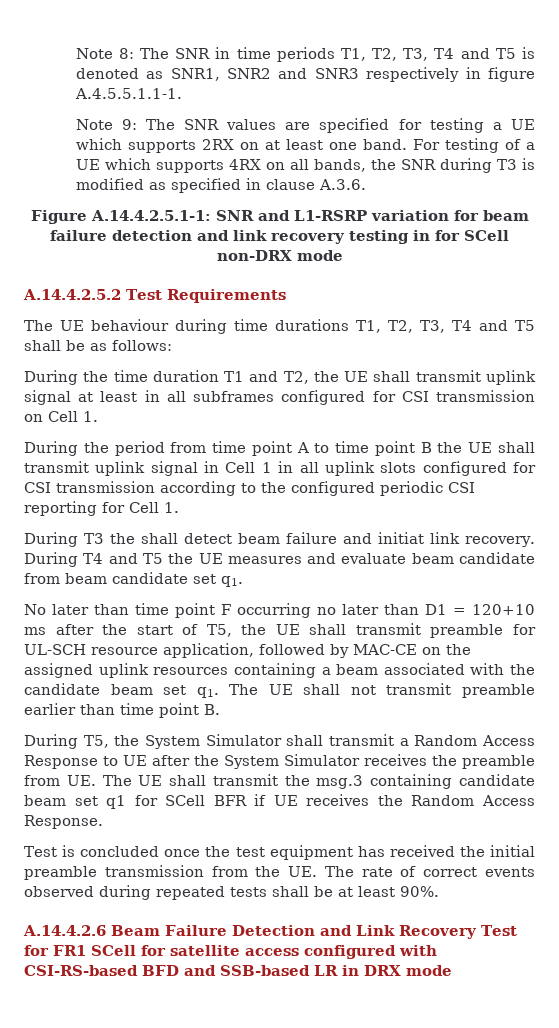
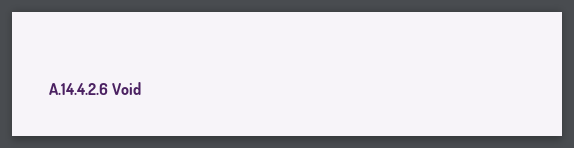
[75,47,536,62] [75,67,535,82] [74,88,182,99] [75,118,535,133] [75,138,535,153] [75,158,535,173] [75,178,366,193] [30,210,529,224] [50,230,509,244] [216,250,343,261] [23,289,286,303] [24,319,535,334] [24,340,172,351] [24,370,536,385] [24,390,535,405] [24,411,98,422] [24,441,535,456] [24,461,537,476] [24,481,475,496] [24,501,179,516] [24,532,536,547] [24,552,535,567] [24,572,243,587] [24,603,535,618] [24,623,537,638] [24,643,471,658] [24,663,535,678] [24,683,535,698] [24,703,220,718] [24,734,535,749] [24,754,535,769] [24,774,535,789] [24,794,535,809] [24,815,103,829] [24,845,535,860] [24,865,535,880] [24,885,439,900] [23,925,517,939] [24,945,437,959] [24,965,452,976] Note 8: The SNR in time periods T1, T2, T3, T4 and T5 is denoted as SNR1, SNR2 and SNR3 respectively in figure A.4.5.5.1.1-1. // Note 9: The SNR values are specified for testing a UE which supports 2RX on at least one band. For testing of a UE which supports 4RX on all bands, the SNR during T3 is modified as specified in clause A.3.6. // Figure A.14.4.2.5.1-1: SNR and L1-RSRP variation for beam failure detection and link recovery testing in for SCell non-DRX mode // A.14.4.2.5.2 Test Requirements // The UE behaviour during time durations T1, T2, T3, T4 and T5 shall be as follows: // During the time duration T1 and T2, the UE shall transmit uplink signal at least in all subframes configured for CSI transmission on Cell 1. // During the period from time point A to time point B the UE shall transmit uplink signal in Cell 1 in all uplink slots configured for CSI transmission according to the configured periodic CSI reporting for Cell 1. // During T3 the shall detect beam failure and initiat link recovery. During T4 and T5 the UE measures and evaluate beam candidate from beam candidate set q1. // No later than time point F occurring no later than D1 = 120+10 ms after the start of T5, the UE shall transmit preamble for UL-SCH resource application, followed by MAC-CE on the assigned uplink resources containing a beam associated with the candidate beam set q1. The UE shall not transmit preamble earlier than time point B. // During T5, the System Simulator shall transmit a Random Access Response to UE after the System Simulator receives the preamble from UE. The UE shall transmit the msg.3 containing candidate beam set q1 for SCell BFR if UE receives the Random Access Response. // Test is concluded once the test equipment has received the initial preamble transmission from the UE. The rate of correct events observed during repeated tests shall be at least 90%. // A.14.4.2.6 Beam Failure Detection and Link Recovery Test for FR1 SCell for satellite access configured with CSI-RS-based BFD and SSB-based LR in DRX mode -> [49,82,142,95] A.14.4.2.6 Void

